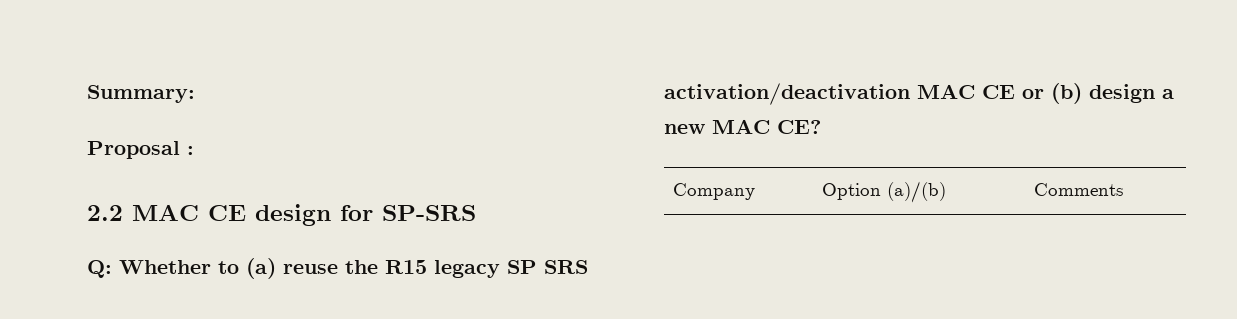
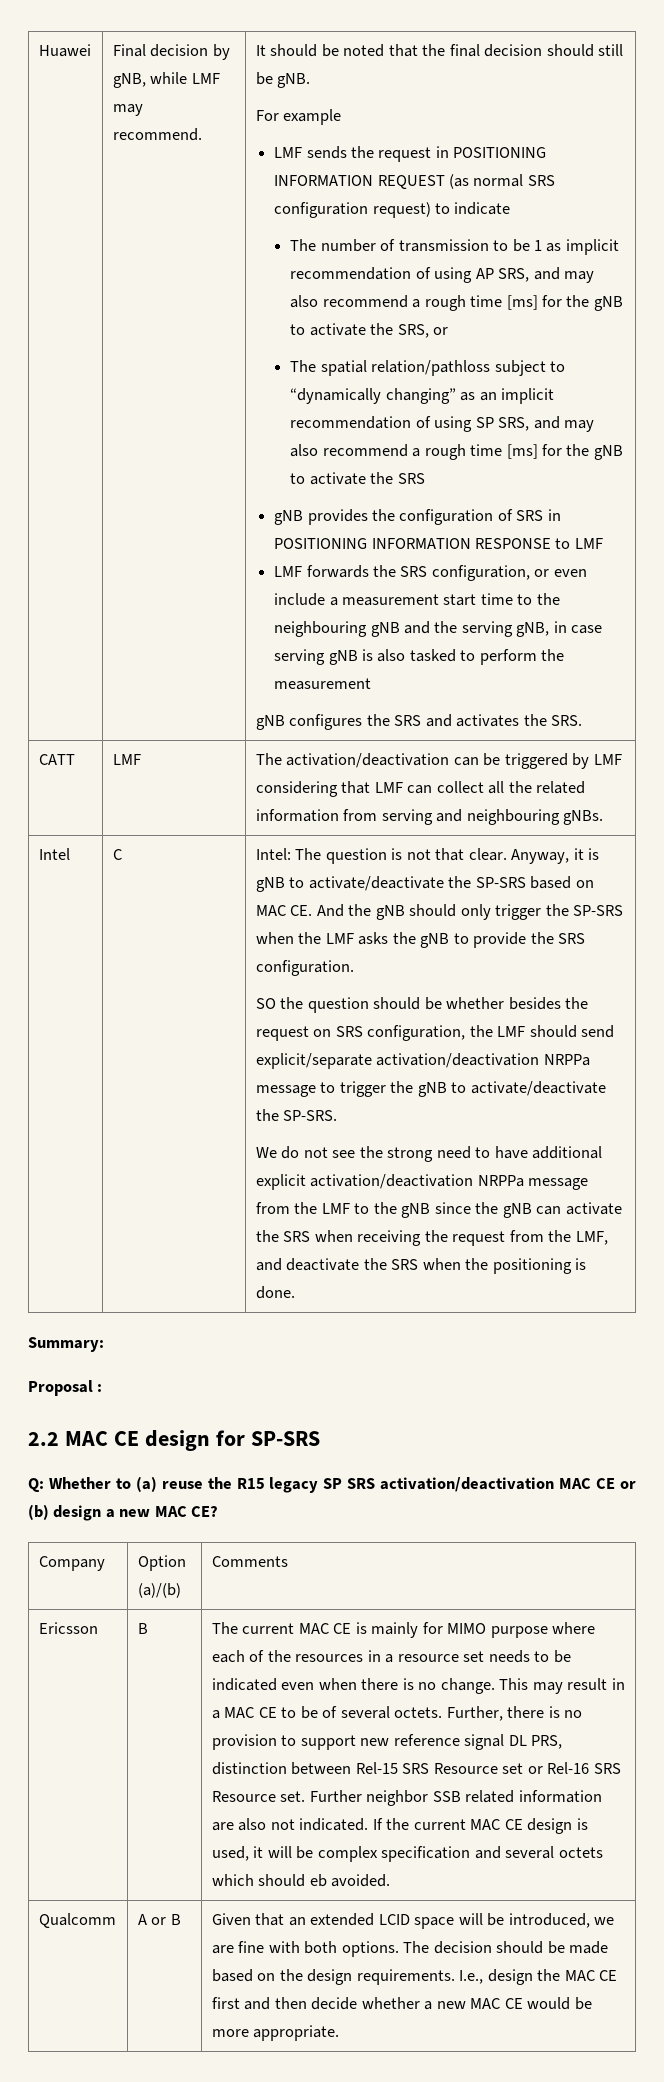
(87, 94) none -> [38,44,91,57] [112,44,230,60] [112,72,220,88] [112,104,143,116] [112,128,202,141] [255,44,624,57] [255,72,311,88] [255,109,342,125] [274,146,547,162] [274,174,555,189] [274,202,511,218] [290,239,619,255] [290,267,595,283] [290,295,623,311] [290,323,449,338] [290,360,566,376] [290,388,555,404] [290,416,595,432] [290,444,623,460] [290,472,425,485] [274,509,561,525] [274,538,603,549] [274,565,587,581] [274,593,560,606] [274,621,603,637] [274,649,565,665] [274,678,372,690] [255,714,583,730] [38,754,75,765] [112,754,141,765] [255,753,622,769] [255,781,586,797] [255,809,604,825] [38,848,70,860] [112,849,122,860] [255,848,600,864] [255,876,594,892] [255,904,624,920] [255,932,586,948] [255,960,354,976] [255,997,589,1013] [255,1025,615,1041] [255,1053,590,1069] [255,1081,606,1097] [255,1109,338,1121] [255,1146,603,1162] [255,1174,589,1190] [255,1202,622,1218] [255,1230,608,1246] [255,1258,587,1274] [255,1286,295,1299] Huawei | Final decision by gNB, while LMF may recommend. | It should be noted that the final decision should still be gNB. // For example // LMF sends the request in POSITIONING INFORMATION REQUEST (as normal SRS configuration request) to indicate // The number of transmission to be 1 as implicit recommendation of using AP SRS, and may also recommend a rough time [ms] for the gNB to activate the SRS, or // The spatial relation/pathloss subject to “dynamically changing” as an implicit recommendation of using SP SRS, and may also recommend a rough time [ms] for the gNB to activate the SRS // gNB provides the configuration of SRS in POSITIONING INFORMATION RESPONSE to LMF // LMF forwards the SRS configuration, or even include a measurement start time to the neighbouring gNB and the serving gNB, in case serving gNB is also tasked to perform the measurement // gNB configures the SRS and activates the SRS. // CATT | LMF | The activation/deactivation can be triggered by LMF considering that LMF can collect all the related information from serving and neighbouring gNBs. // Intel | C | Intel: The question is not that clear. Anyway, it is gNB to activate/deactivate the SP-SRS based on MAC CE. And the gNB should only trigger the SP-SRS when the LMF asks the gNB to provide the SRS configuration. // SO the question should be whether besides the request on SRS configuration, the LMF should send explicit/separate activation/deactivation NRPPa message to trigger the gNB to activate/deactivate the SP-SRS. // We do not see the strong need to have additional explicit activation/deactivation NRPPa message from the LMF to the gNB since the gNB can activate the SRS when receiving the request from the LMF, and deactivate the SRS when the positioning is done. //
(1123, 189) none -> [38,1622,98,1634] [137,1623,148,1634] [211,1622,596,1638] [211,1650,571,1663] [211,1678,625,1694] [211,1706,582,1721] [211,1734,563,1750] [211,1762,621,1775] [211,1790,602,1806] [211,1818,588,1834] [211,1846,603,1862] [211,1874,391,1887] [38,1913,116,1928] [137,1914,181,1925] [211,1913,615,1929] [211,1941,609,1957] [211,1969,618,1985] [211,1997,592,2010] [211,2025,340,2041] // Ericsson | B | The current MAC CE is mainly for MIMO purpose where each of the resources in a resource set needs to be indicated even when there is no change. This may result in a MAC CE to be of several octets. Further, there is no provision to support new reference signal DL PRS, distinction between Rel-15 SRS Resource set or Rel-16 SRS Resource set. Further neighbor SSB related information are also not indicated. If the current MAC CE design is used, it will be complex specification and several octets which should eb avoided. // Qualcomm | A or B | Given that an extended LCID space will be introduced, we are fine with both options. The decision should be made based on the design requirements. I.e., design the MAC CE first and then decide whether a new MAC CE would be more appropriate.

